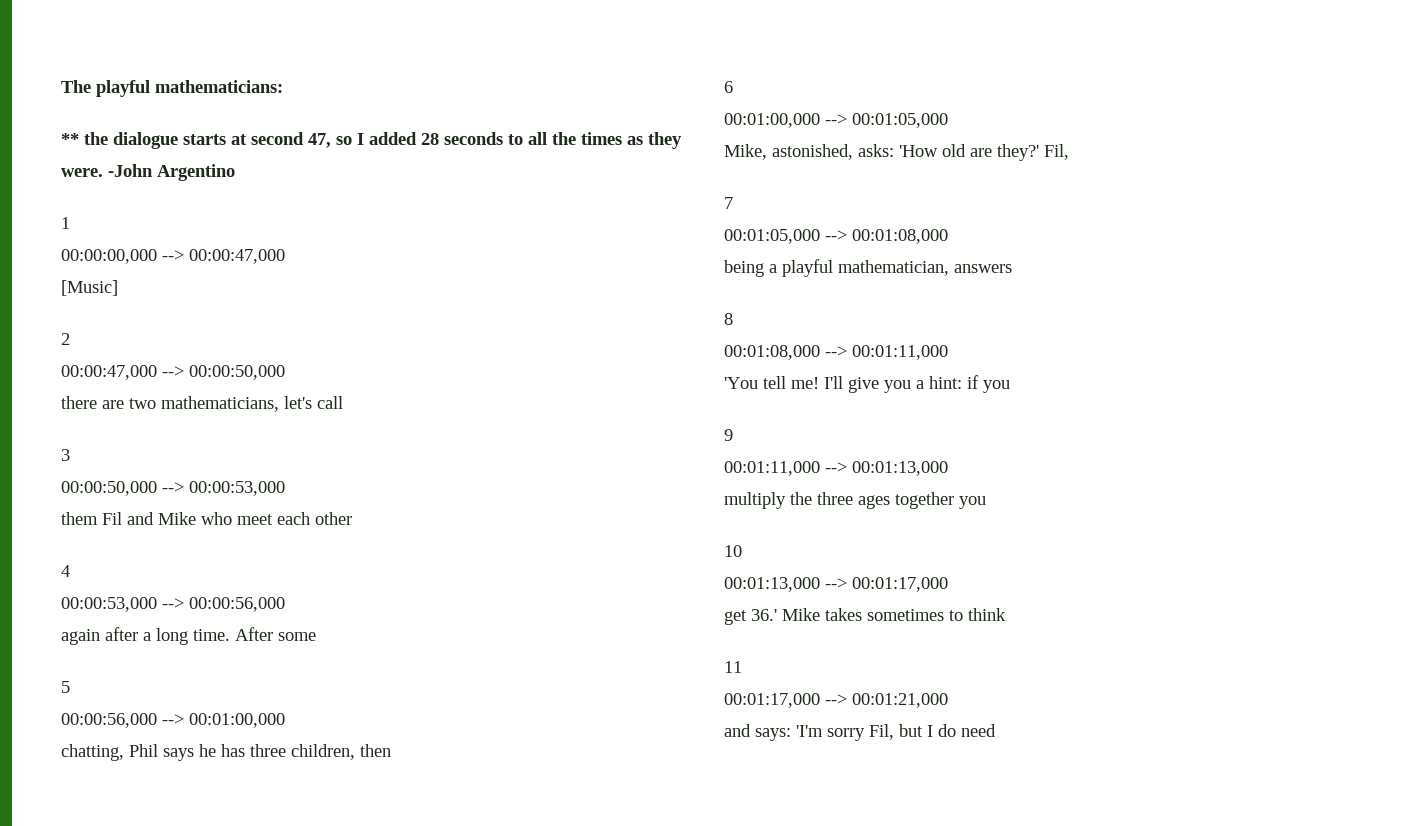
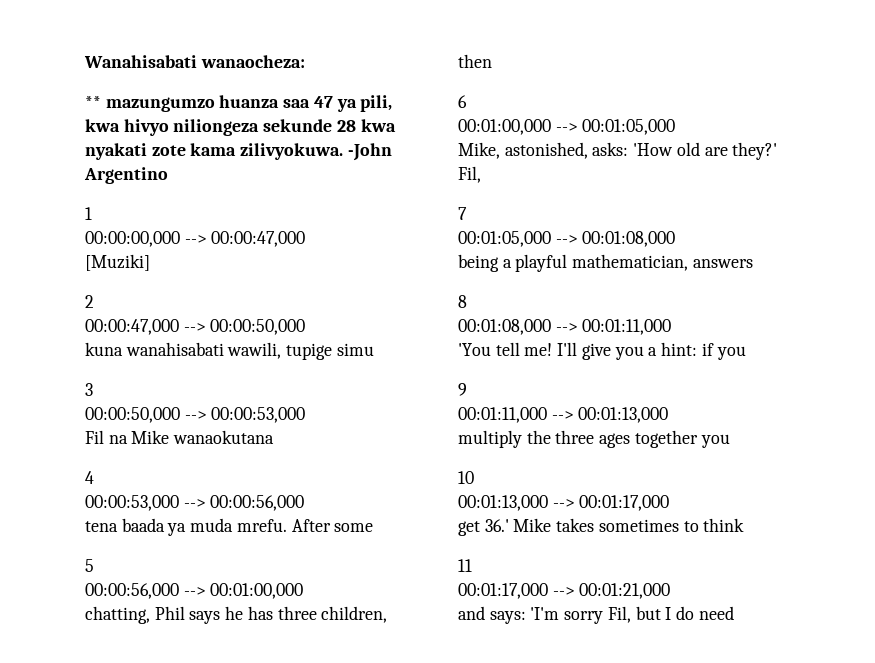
[61,80,283,97] [61,132,682,149] [61,168,103,177] The playful mathematicians: // ** the dialogue starts at second 47, so I added 28 seconds to all the times as they were. -> [84,55,305,68] [85,95,393,112] [85,119,396,136] [85,143,344,160] Wanahisabati wanaocheza: // ** mazungumzo huanza saa 47 ya pili, kwa hivyo niliongeza sekunde 28 kwa nyakati zote kama zilivyokuwa.
[61,280,118,296] [Music] -> [85,254,150,271] [Muziki]
[61,396,343,412] [61,449,70,461] [61,481,285,496] [61,512,352,525] there are two mathematicians, let's call // 3 // 00:00:50,000 --> 00:00:53,000 // them Fil and Mike who meet each other -> [85,342,374,360] [85,383,93,396] [85,407,306,423] [85,430,275,444] kuna wanahisabati wawili, tupige simu // 3 // 00:00:50,000 --> 00:00:53,000 // Fil na Mike wanaokutana
[61,627,230,645] again after a long time. -> [85,518,287,536] tena baada ya muda mrefu.

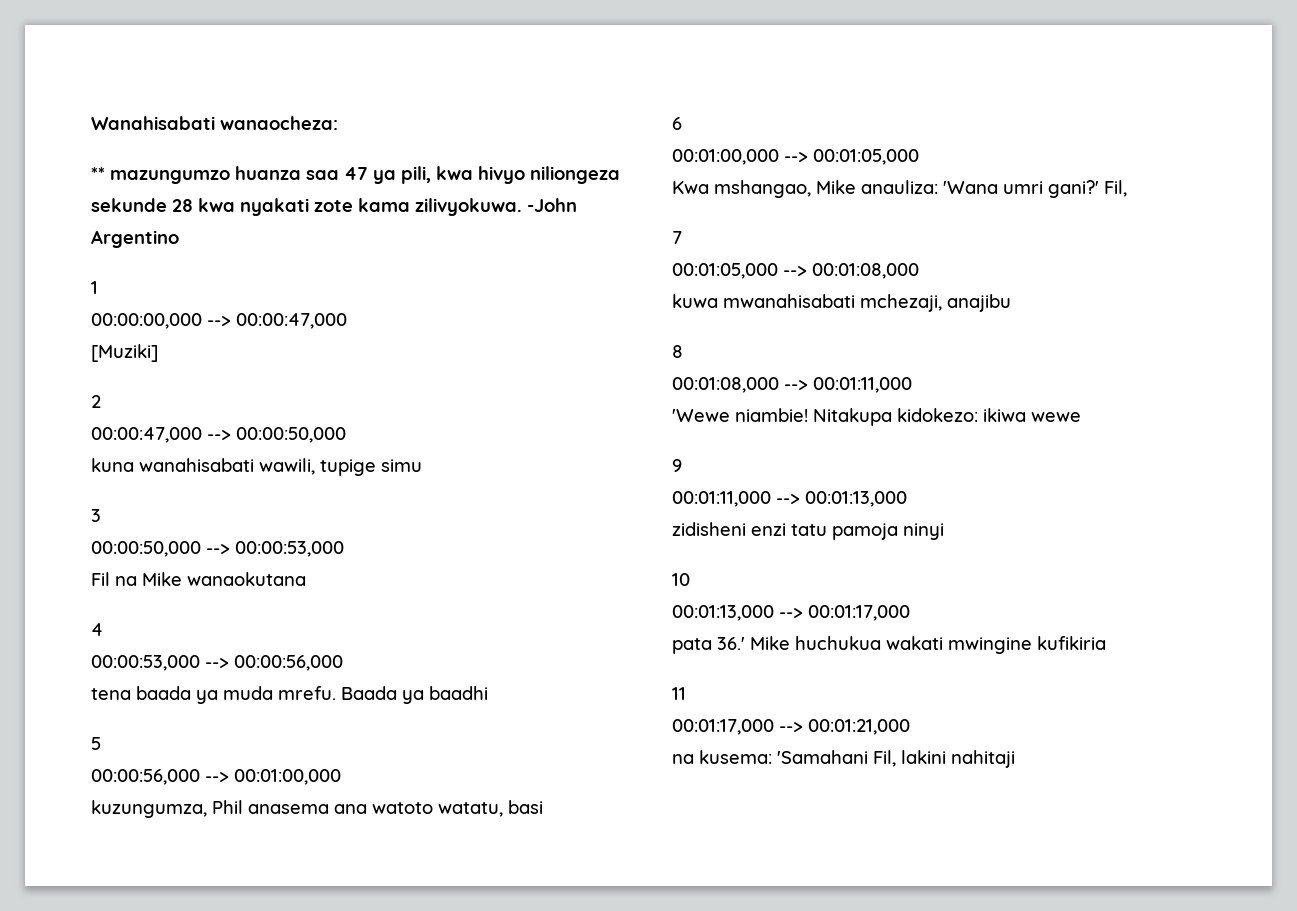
[291,519,374,532] After some -> [341,686,488,704] Baada ya baadhi
[85,606,388,624] [458,54,492,68] [458,95,467,108] [458,119,676,135] [458,142,778,160] chatting, Phil says he has three children, then // 6 // 00:01:00,000 --> 00:01:05,000 // Mike, astonished, asks: 'How old are they?' -> [91,800,543,818] [672,117,682,130] [672,149,919,165] [672,180,1099,198] kuzungumza, Phil anasema ana watoto watatu, basi // 6 // 00:01:00,000 --> 00:01:05,000 // Kwa mshangao, Mike anauliza: 'Wana umri gani?'
[458,254,753,272] being a playful mathematician, answers -> [672,294,1011,312] kuwa mwanahisabati mchezaji, anajibu
[458,342,746,360] [458,383,467,396] [458,407,669,423] [458,430,730,448] 'You tell me! I'll give you a hint: if you // 9 // 00:01:11,000 --> 00:01:13,000 // multiply the three ages together you -> [672,408,1081,426] [672,459,682,472] [672,491,907,507] [672,522,944,540] 'Wewe niambie! Nitakupa kidokezo: ikiwa wewe // 9 // 00:01:11,000 --> 00:01:13,000 // zidisheni enzi tatu pamoja ninyi
[458,521,480,536] get -> [672,638,712,654] pata
[556,518,745,532] takes sometimes to think -> [795,636,1106,654] huchukua wakati mwingine kufikiria
[458,606,734,624] and says: 'I'm sorry Fil, but I do need -> [672,750,1015,768] na kusema: 'Samahani Fil, lakini nahitaji

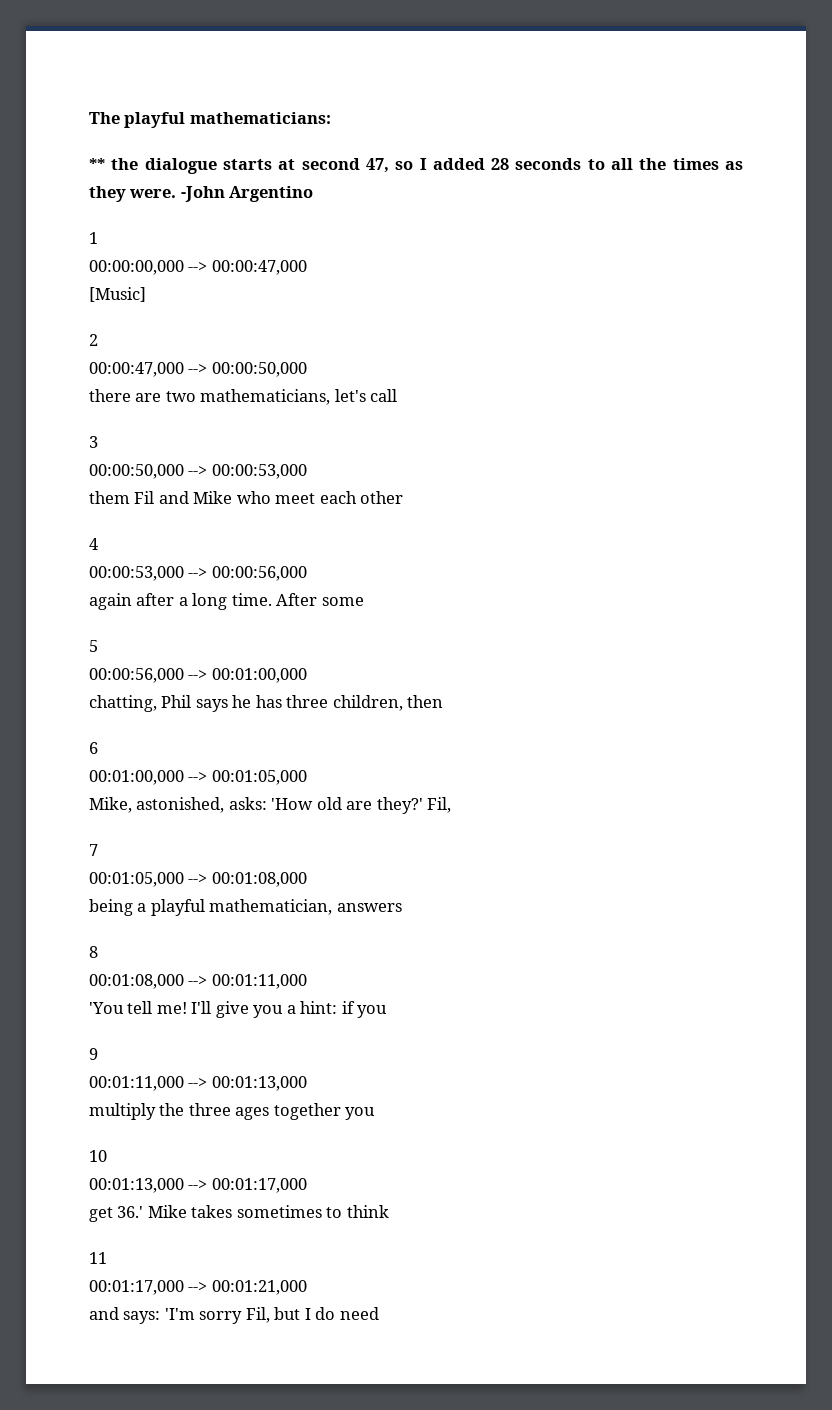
[91,116,338,130] [91,166,620,184] [91,198,522,216] Wanahisabati wanaocheza: // ** mazungumzo huanza saa 47 ya pili, kwa hivyo niliongeza sekunde 28 kwa nyakati zote kama zilivyokuwa. -> [89,112,331,128] [89,158,743,174] [89,186,177,202] The playful mathematicians: // ** the dialogue starts at second 47, so I added 28 seconds to all the times as they were.
[91,344,158,362] [Muziki] -> [89,287,146,302] [Music]
[91,458,422,476] [91,509,101,522] [91,541,344,557] [91,572,306,586] [91,623,103,636] [91,655,343,671] [91,686,488,704] [91,737,101,750] [91,769,341,785] [91,800,543,818] [672,117,682,130] [672,149,919,165] [672,180,1099,198] kuna wanahisabati wawili, tupige simu // 3 // 00:00:50,000 --> 00:00:53,000 // Fil na Mike wanaokutana // 4 // 00:00:53,000 --> 00:00:56,000 // tena baada ya muda mrefu. Baada ya baadhi // 5 // 00:00:56,000 --> 00:01:00,000 // kuzungumza, Phil anasema ana watoto watatu, basi // 6 // 00:01:00,000 --> 00:01:05,000 // Kwa mshangao, Mike anauliza: 'Wana umri gani?' -> [89,389,398,405] [89,436,98,448] [89,464,307,479] [89,491,404,504] [89,538,98,550] [89,566,307,581] [89,593,364,610] [89,640,98,652] [89,668,307,683] [89,695,444,712] [89,742,98,754] [89,770,307,785] [89,797,423,814] there are two mathematicians, let's call // 3 // 00:00:50,000 --> 00:00:53,000 // them Fil and Mike who meet each other // 4 // 00:00:53,000 --> 00:00:56,000 // again after a long time. After some // 5 // 00:00:56,000 --> 00:01:00,000 // chatting, Phil says he has three children, then // 6 // 00:01:00,000 --> 00:01:05,000 // Mike, astonished, asks: 'How old are they?'
[672,294,1011,312] kuwa mwanahisabati mchezaji, anajibu -> [89,899,402,916] being a playful mathematician, answers
[672,408,1081,426] [672,459,682,472] [672,491,907,507] [672,522,944,540] 'Wewe niambie! Nitakupa kidokezo: ikiwa wewe // 9 // 00:01:11,000 --> 00:01:13,000 // zidisheni enzi tatu pamoja ninyi -> [89,1001,388,1018] [89,1048,98,1060] [89,1076,307,1091] [89,1103,376,1120] 'You tell me! I'll give you a hint: if you // 9 // 00:01:11,000 --> 00:01:13,000 // multiply the three ages together you
[672,638,712,654] pata -> [89,1207,113,1222] get
[795,636,1106,654] huchukua wakati mwingine kufikiria -> [191,1205,389,1218] takes sometimes to think
[672,750,1015,768] na kusema: 'Samahani Fil, lakini nahitaji -> [89,1307,379,1324] and says: 'I'm sorry Fil, but I do need

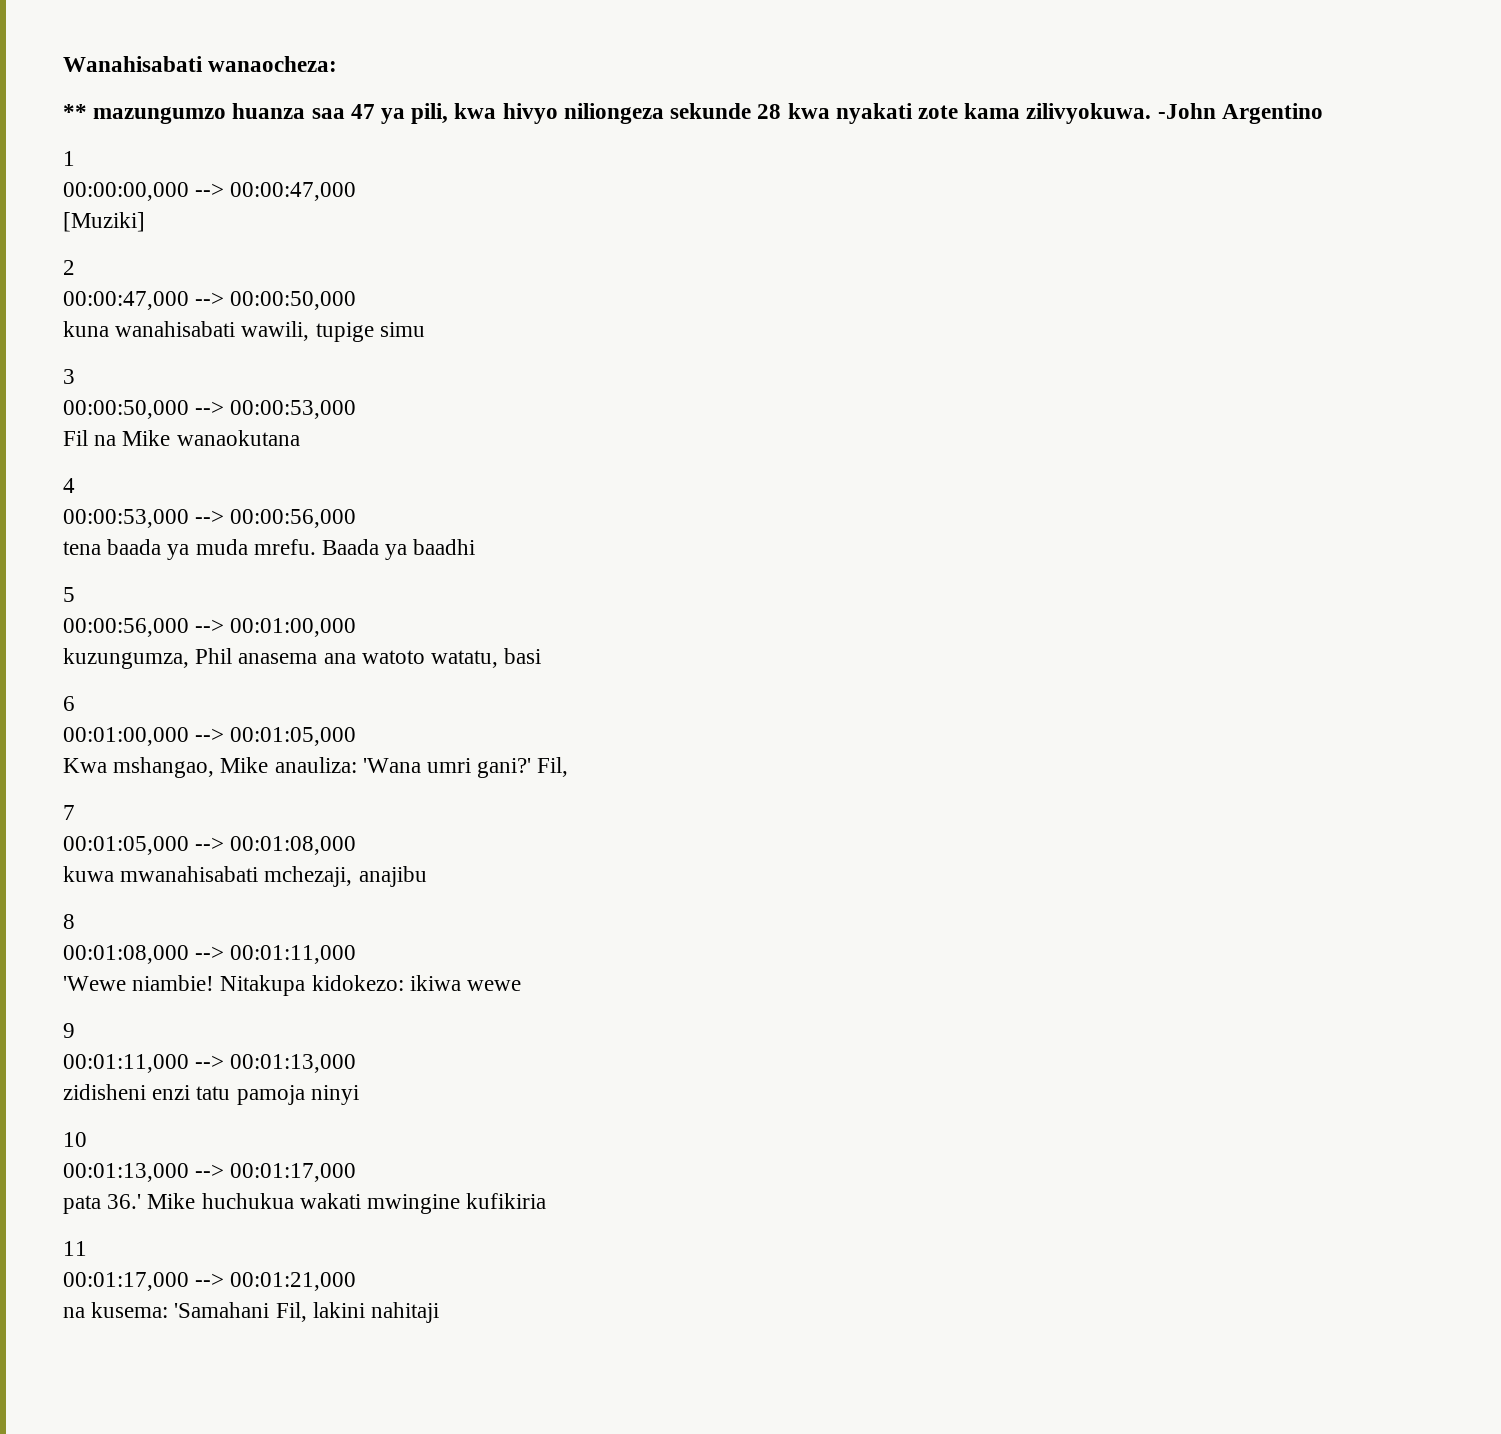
[89,112,331,128] [89,158,743,174] [89,186,177,202] The playful mathematicians: // ** the dialogue starts at second 47, so I added 28 seconds to all the times as they were. -> [63,56,338,72] [63,103,1152,124] Wanahisabati wanaocheza: // ** mazungumzo huanza saa 47 ya pili, kwa hivyo niliongeza sekunde 28 kwa nyakati zote kama zilivyokuwa.
[89,287,146,302] [Music] -> [63,212,145,232] [Muziki]
[89,389,398,405] [89,436,98,448] [89,464,307,479] [89,491,404,504] [89,538,98,550] [89,566,307,581] [89,593,364,610] [89,640,98,652] [89,668,307,683] [89,695,444,712] [89,742,98,754] [89,770,307,785] [89,797,423,814] there are two mathematicians, let's call // 3 // 00:00:50,000 --> 00:00:53,000 // them Fil and Mike who meet each other // 4 // 00:00:53,000 --> 00:00:56,000 // again after a long time. After some // 5 // 00:00:56,000 --> 00:01:00,000 // chatting, Phil says he has three children, then // 6 // 00:01:00,000 --> 00:01:05,000 // Mike, astonished, asks: 'How old are they?' -> [63,321,425,342] [63,369,75,384] [63,400,357,419] [63,430,300,446] [63,478,75,493] [63,509,357,528] [63,539,476,560] [63,587,75,602] [63,618,357,637] [63,648,542,669] [63,696,75,711] [63,727,357,746] [63,757,532,778] kuna wanahisabati wawili, tupige simu // 3 // 00:00:50,000 --> 00:00:53,000 // Fil na Mike wanaokutana // 4 // 00:00:53,000 --> 00:00:56,000 // tena baada ya muda mrefu. Baada ya baadhi // 5 // 00:00:56,000 --> 00:01:00,000 // kuzungumza, Phil anasema ana watoto watatu, basi // 6 // 00:01:00,000 --> 00:01:05,000 // Kwa mshangao, Mike anauliza: 'Wana umri gani?'
[89,899,402,916] being a playful mathematician, answers -> [63,866,427,887] kuwa mwanahisabati mchezaji, anajibu
[89,1001,388,1018] [89,1048,98,1060] [89,1076,307,1091] [89,1103,376,1120] 'You tell me! I'll give you a hint: if you // 9 // 00:01:11,000 --> 00:01:13,000 // multiply the three ages together you -> [63,975,522,996] [63,1023,75,1038] [63,1054,357,1073] [63,1084,359,1105] 'Wewe niambie! Nitakupa kidokezo: ikiwa wewe // 9 // 00:01:11,000 --> 00:01:13,000 // zidisheni enzi tatu pamoja ninyi
[89,1207,113,1222] get -> [63,1195,101,1214] pata
[191,1205,389,1218] takes sometimes to think -> [201,1193,547,1214] huchukua wakati mwingine kufikiria
[89,1307,379,1324] and says: 'I'm sorry Fil, but I do need -> [63,1302,440,1323] na kusema: 'Samahani Fil, lakini nahitaji

